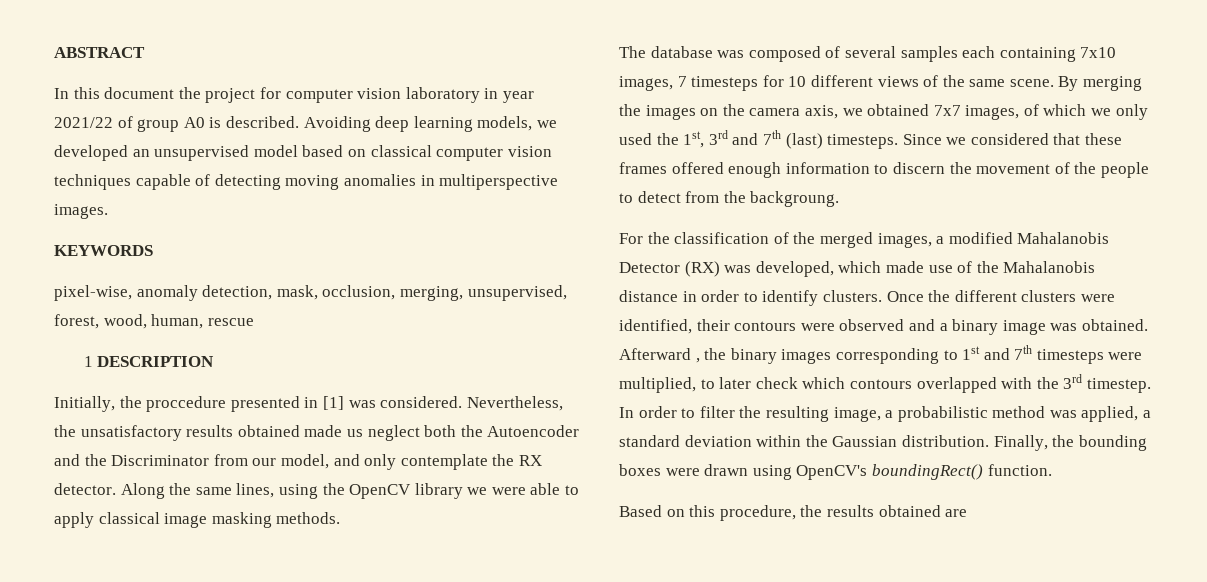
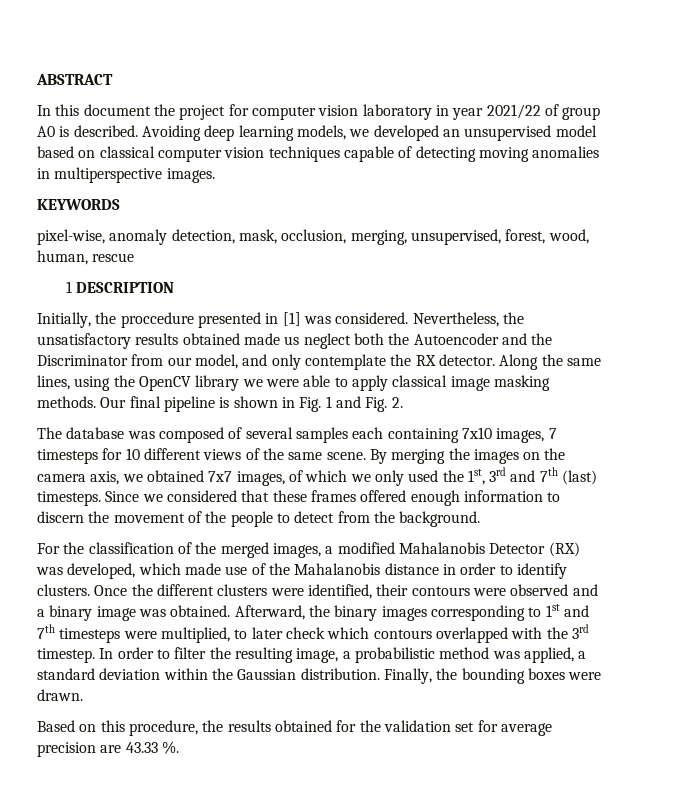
(341, 518) none -> [100,396,403,412] Our final pipeline is shown in Fig. 1 and Fig. 2.
[750,191,840,207] backgroung. -> [399,511,481,527] background.
[619,348,700,363] Afterward , -> [234,605,305,620] Afterward,
[704,464,1052,480] drawn using OpenCV's boundingRect() function. -> [37,689,83,701] drawn.
[945,509,968,517] are -> [336,720,552,736] [37,741,179,757] for the validation set for average precision are 43.33 %.

